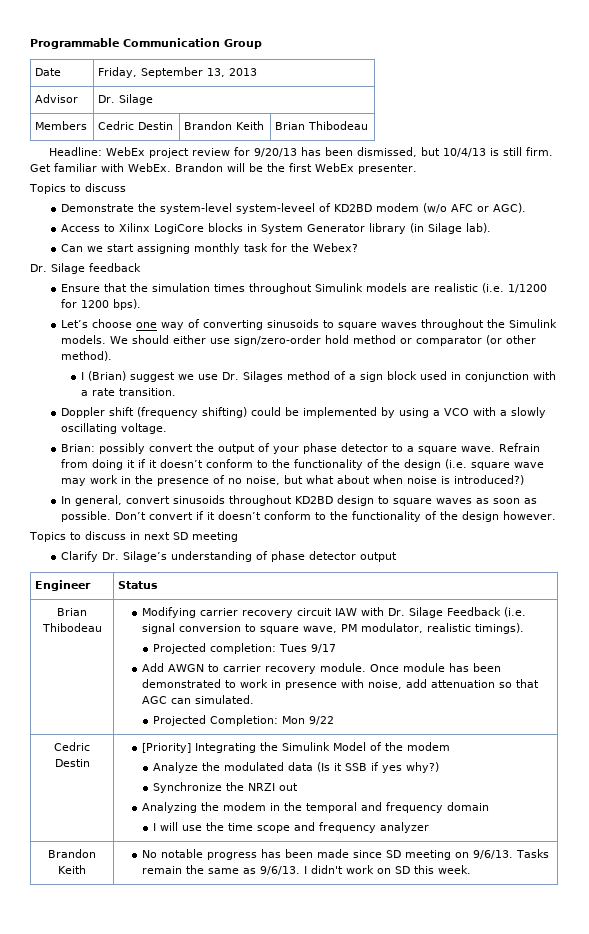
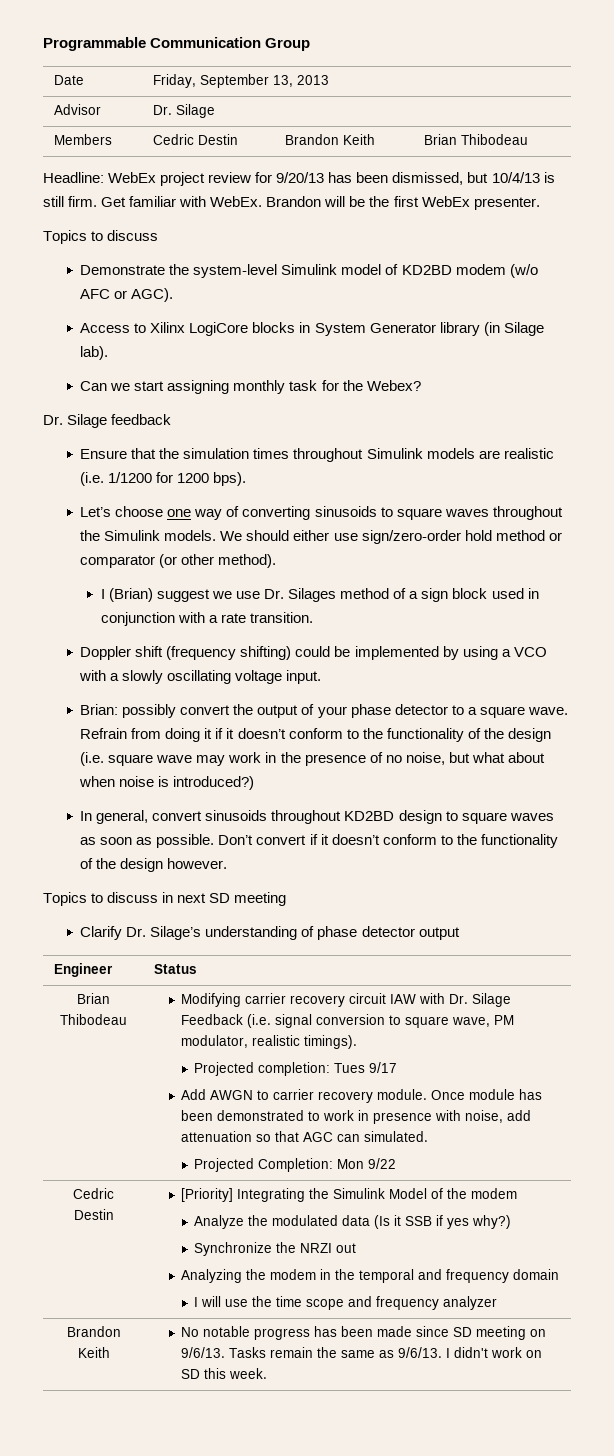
[236,203,316,214] system-leveel -> [281,264,382,275] Simulink model
[121,423,168,434] voltage. -> [235,670,322,684] voltage input.

